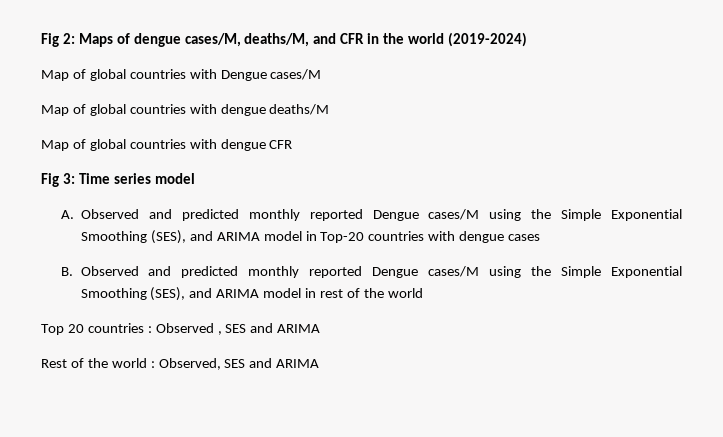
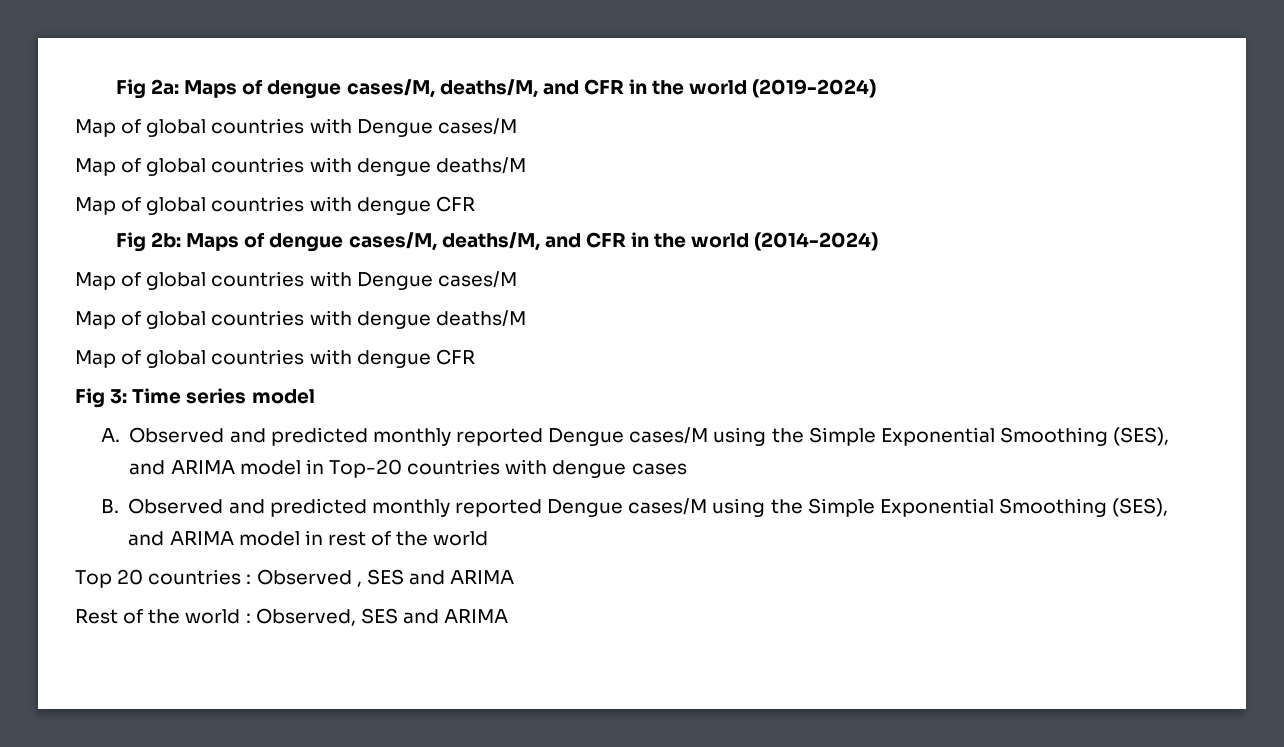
[41,33,75,47] Fig 2: -> [115,79,180,99] Fig 2a:
(293, 144) none -> [115,232,879,252] [75,271,517,290] [75,310,526,329] [75,349,475,368] // Fig 2b: Maps of dengue cases/M, deaths/M, and CFR in the world (2014-2024) // Map of global countries with Dengue cases/M // Map of global countries with dengue deaths/M // Map of global countries with dengue CFR

